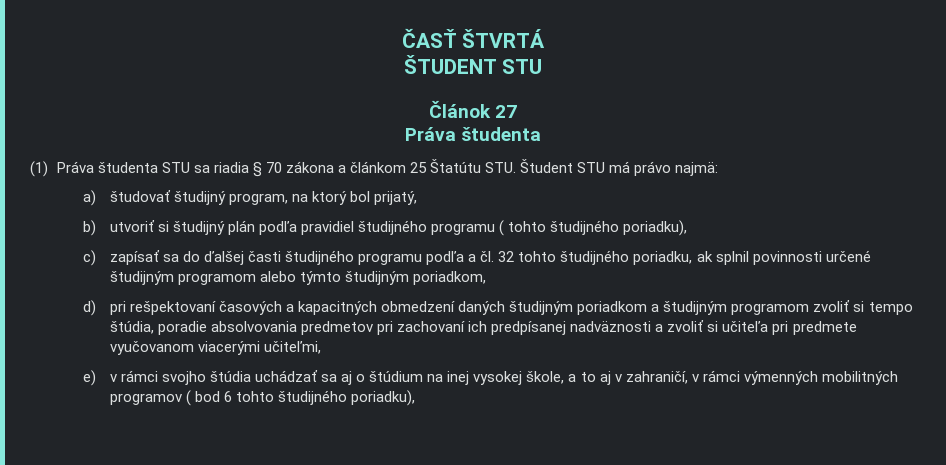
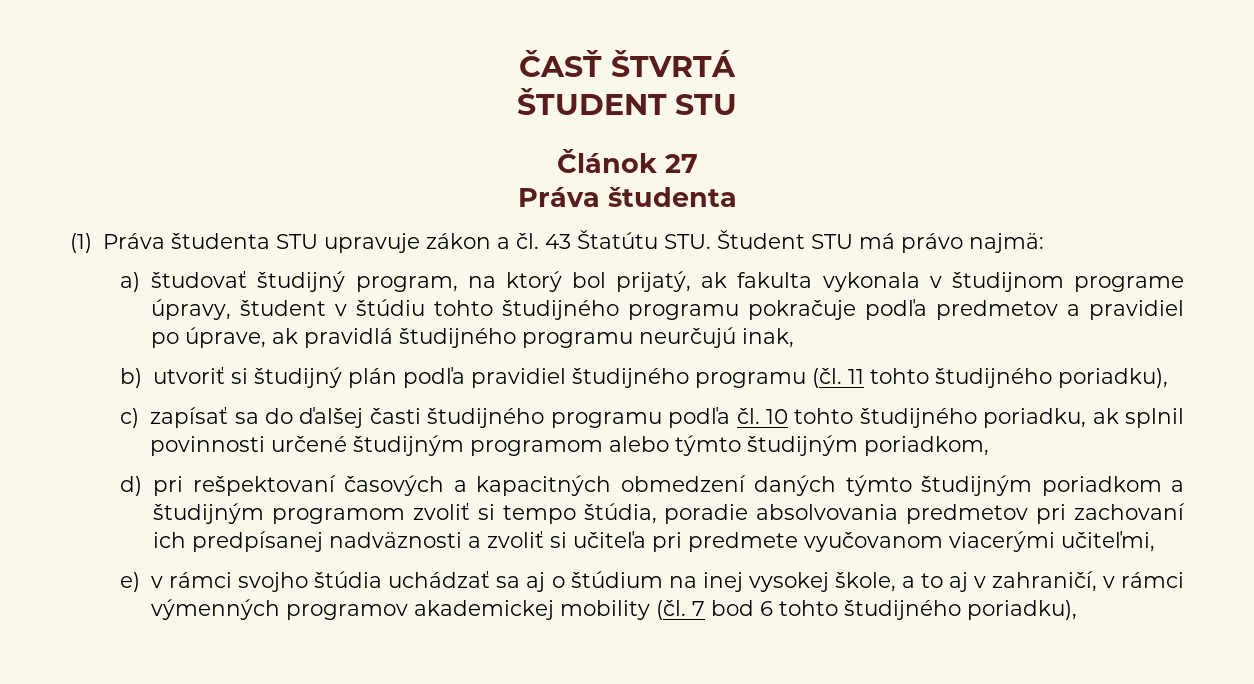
[193,161,428,177] sa riadia § 70 zákona a článkom 25 -> [323,233,571,253] upravuje zákon a čl. 43
(418, 198) none -> [701,272,1184,292] [151,299,1184,320] [151,327,795,348] ak fakulta vykonala v študijnom programe úpravy, študent v štúdiu tohto študijného programu pokračuje podľa predmetov a pravidiel po úprave, ak pravidlá študijného programu neurčujú inak,
[499,220,505,236] ( -> [812,368,865,388] (čl. 11
[468,251,515,262] a čl. 32 -> [736,408,788,424] čl. 10
(506, 308) none -> [845,475,912,496] týmto
[821,371,898,385] [109,390,191,406] mobilitných programov ( -> [286,600,706,620] programov akademickej mobility (čl. 7

